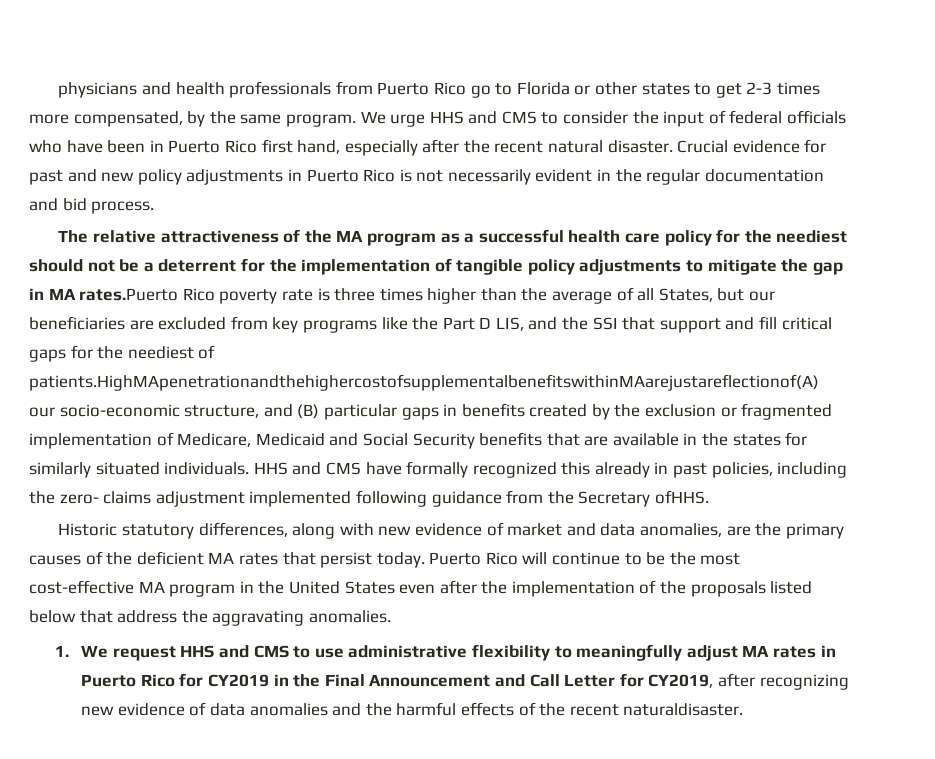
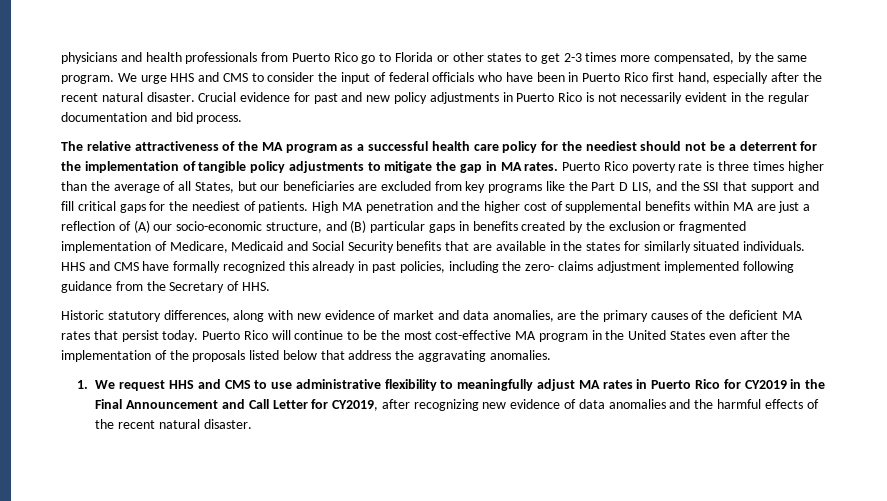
[79,288,179,301] rates.Puerto -> [524,162,601,171] rates. Puerto
[29,374,819,391] patients.HighMApenetrationandthehighercostofsupplementalbenefitswithinMAarejustareflectionof(A) -> [258,201,811,213] [61,220,150,233] patients. High MA penetration and the higher cost of supplemental benefits within MA are just a reflection of (A)
[654,490,709,504] ofHHS. -> [227,281,270,291] of HHS.
[623,703,744,716] naturaldisaster. -> [159,419,252,429] natural disaster.

